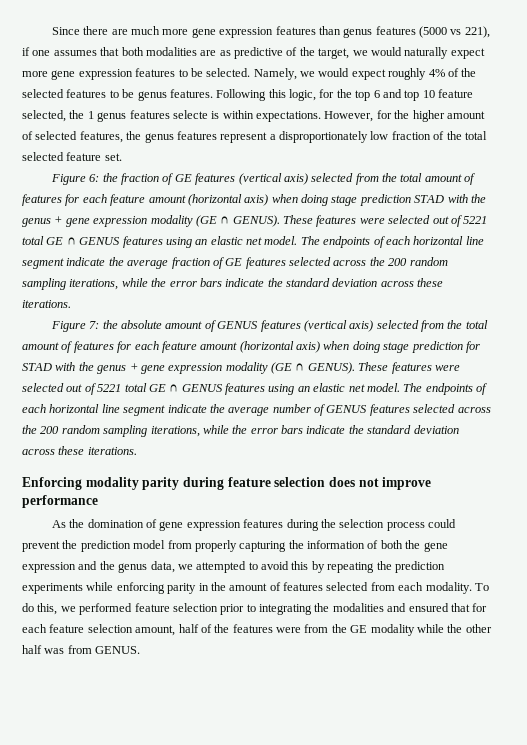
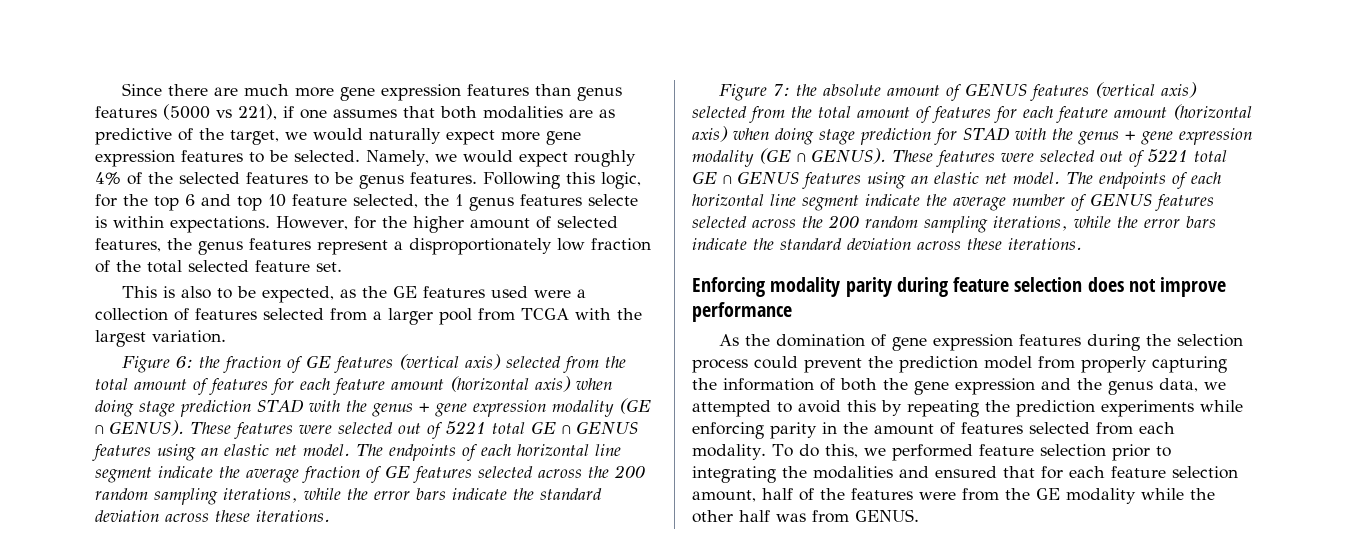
(122, 157) none -> [122,286,587,303] [95,308,642,325] [95,330,226,347] // This is also to be expected, as the GE features used were a collection of features selected from a larger pool from TCGA with the largest variation.

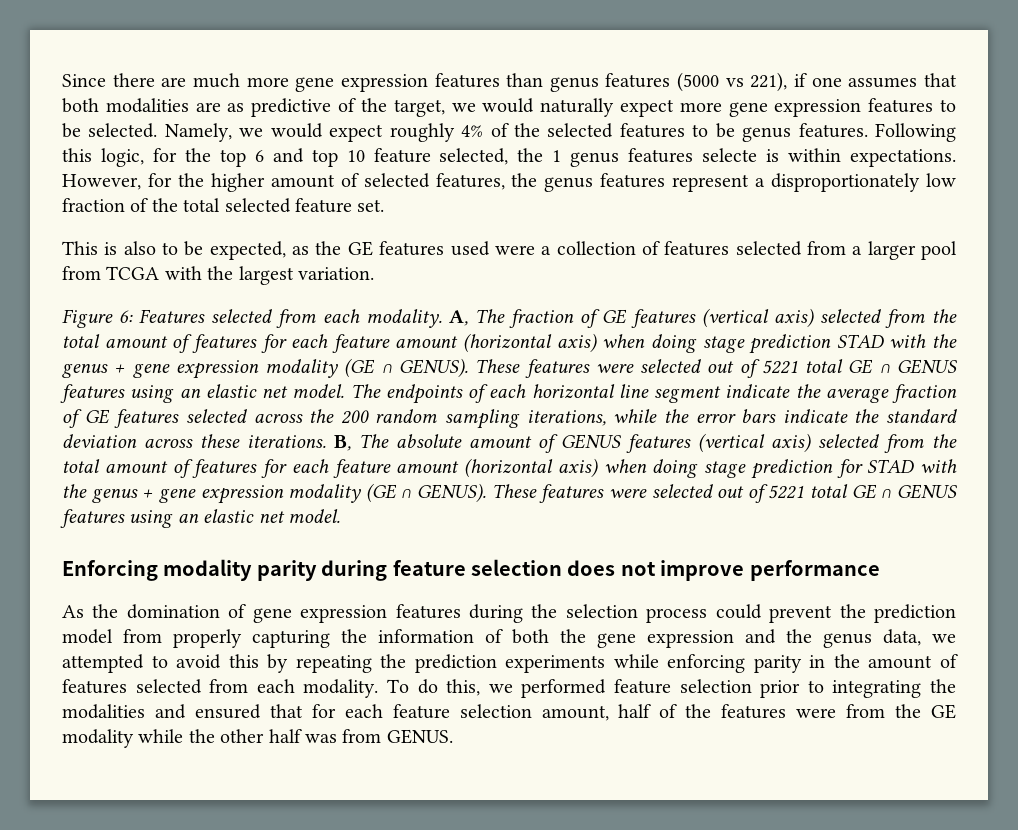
[199,356,221,368] the -> [139,309,505,328] Features selected from each modality. A, The
[719,84,818,101] // Figure 7: the -> [334,434,389,451] B, The
[1066,172,1221,189] [692,193,1214,211] [692,215,1216,233] [692,238,1082,250] The endpoints of each horizontal line segment indicate the average number of GENUS features selected across the 200 random sampling iterations, while the error bars indicate the standard deviation across these iterations. -> (340, 516) none

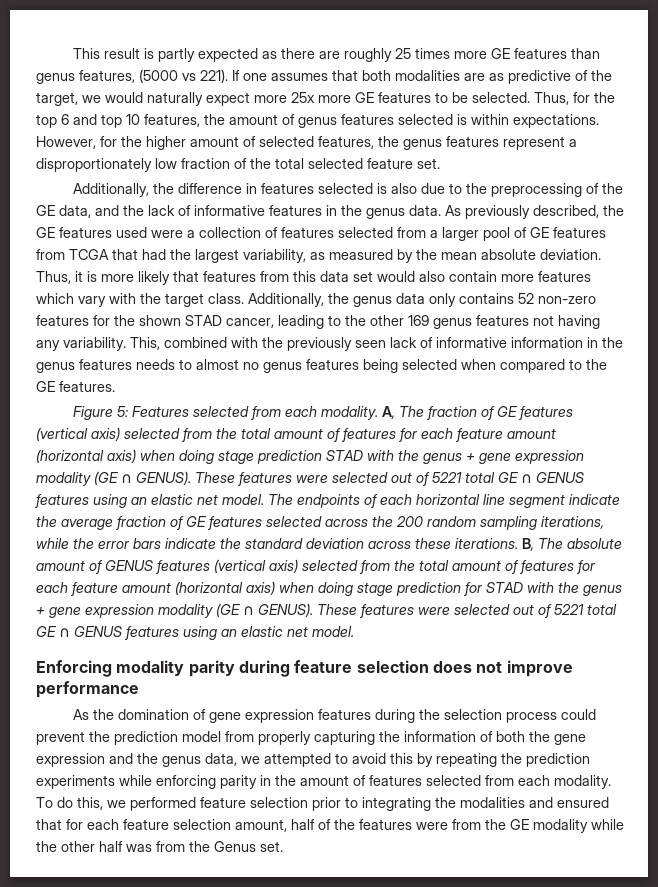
[62,73,428,92] Since there are much more gene expression -> [72,48,510,62] This result is partly expected as there are roughly 25 times more GE
[605,73,671,88] features -> [79,70,135,83] features,
[750,72,808,92] 221), if -> [200,69,240,83] 221). If
[728,99,862,117] gene expression -> [291,92,374,103] 25x more GE
[164,123,956,142] [62,148,144,167] Namely, we would expect roughly 4% of the selected features to be genus features. Following this logic, -> [534,92,569,105] Thus,
[373,148,758,167] feature selected, the 1 genus features selecte -> [144,114,453,128] features, the amount of genus features selected
[62,241,310,260] This is also to be expected, as -> [72,183,623,197] [36,205,599,219] Additionally, the difference in features selected is also due to the preprocessing of the GE data, and the lack of informative features in the genus data. As previously described,
[62,266,374,285] from TCGA with the largest variation. -> [514,227,606,238] [36,249,601,263] [36,271,591,285] [36,293,596,307] [36,315,600,329] [36,337,623,351] [36,359,607,373] [36,381,115,392] of GE features from TCGA that had the largest variability, as measured by the mean absolute deviation. Thus, it is more likely that features from this data set would also contain more features which vary with the target class. Additionally, the genus data only contains 52 non-zero features for the shown STAD cancer, leading to the other 169 genus features not having any variability. This, combined with the previously seen lack of informative information in the genus features needs to almost no genus features being selected when compared to the GE features.
[119,310,133,323] 6: -> [116,406,128,417] 5:
[386,729,453,744] GENUS. -> [189,841,283,852] the Genus set.

